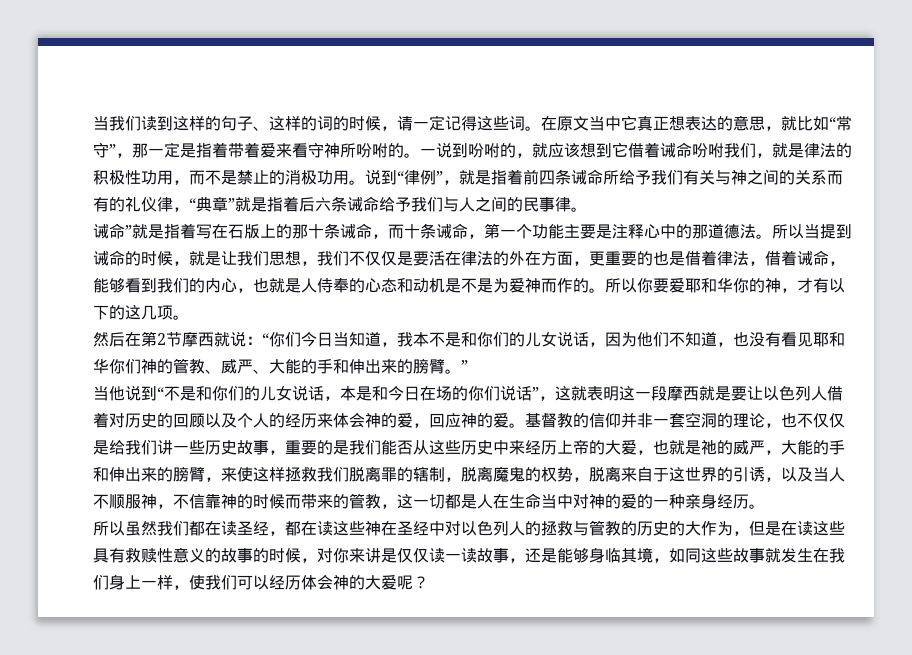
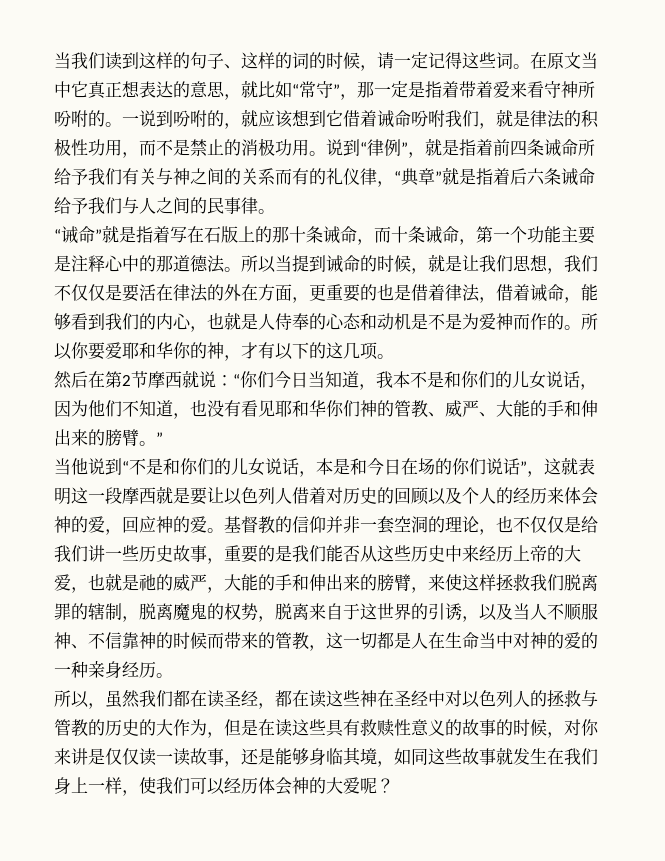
(587, 209) none -> [54,229,61,241] “
[157,504,173,509] ， -> [71,644,88,649] 、
(125, 528) none -> [88,703,105,709] ，

